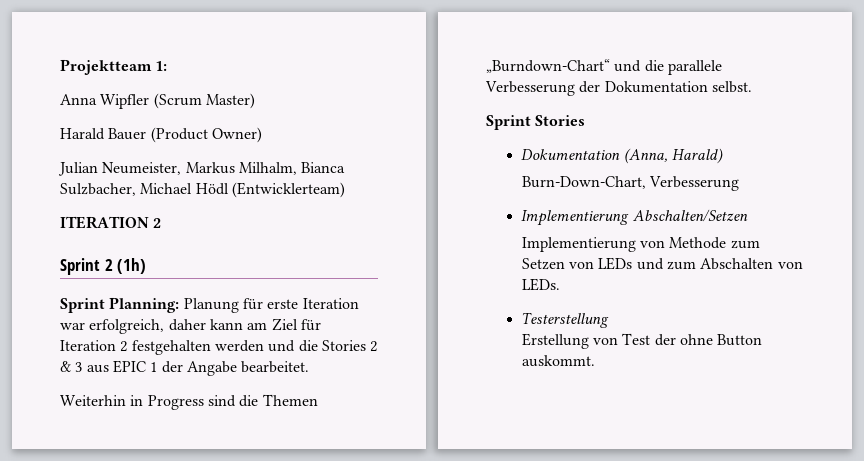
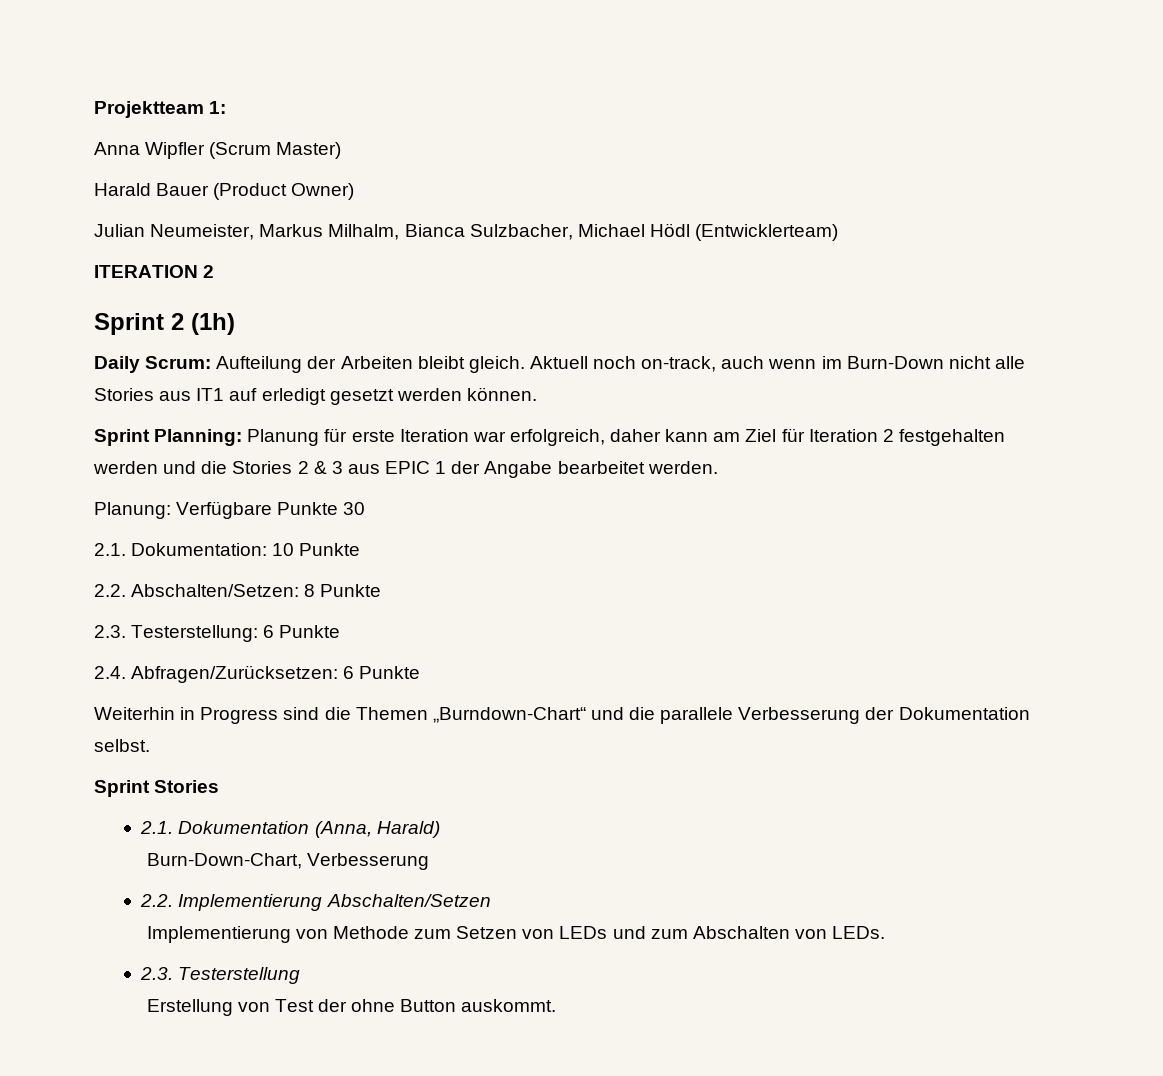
(147, 266) none -> [94,356,1025,373] [94,387,537,405] // Daily Scrum: Aufteilung der Arbeiten bleibt gleich. Aktuell noch on-track, auch wenn im Burn-Down nicht alle Stories aus IT1 auf erledigt gesetzt werden können.
[241,361,310,373] bearbeitet. -> [557,461,718,474] [94,501,366,519] [94,543,361,556] [94,584,382,597] [94,625,341,642] [94,665,421,683] bearbeitet werden. // Planung: Verfügbare Punkte 30 // 2.1. Dokumentation: 10 Punkte // 2.2. Abschalten/Setzen: 8 Punkte // 2.3. Testerstellung: 6 Punkte // 2.4. Abfragen/Zurücksetzen: 6 Punkte
(586, 120) none -> [140,821,174,834] 2.1.
(739, 183) none -> [140,894,174,907] 2.2.
(560, 284) none -> [140,967,174,980] 2.3.

